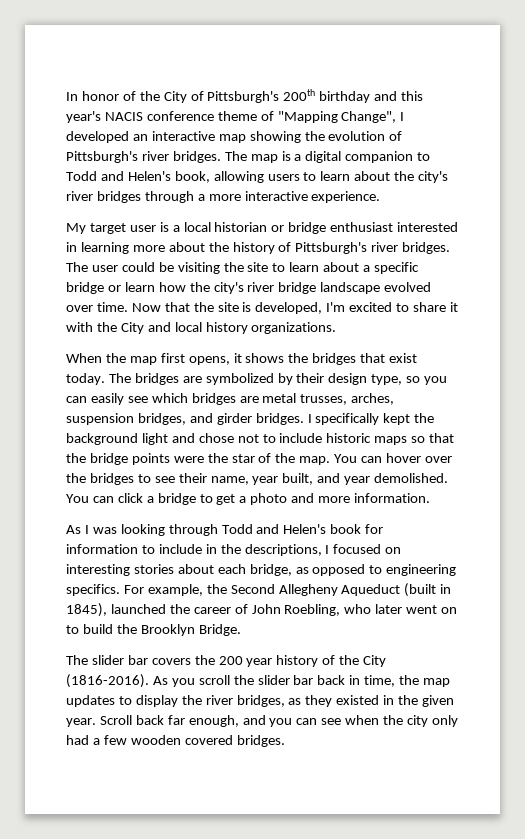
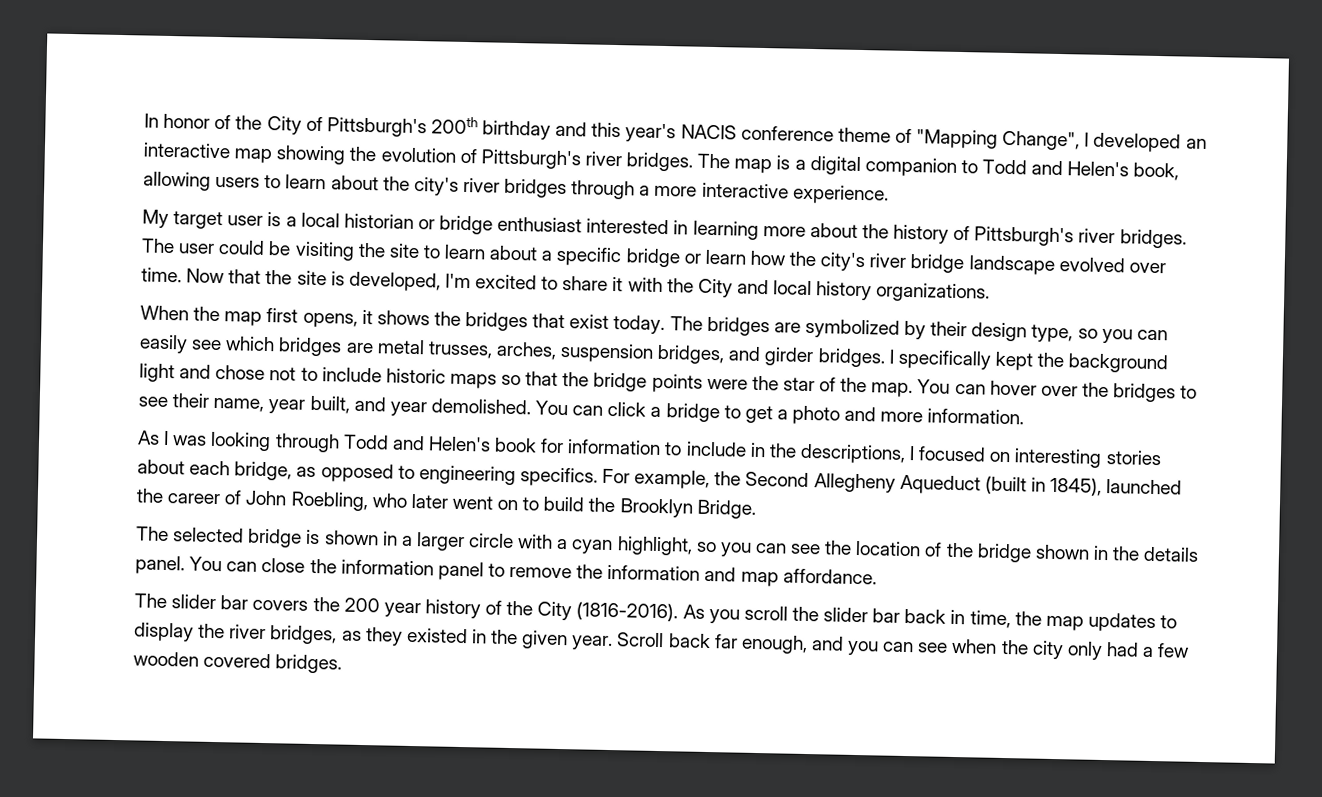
(241, 630) none -> [136,526,1200,563] [135,555,877,587] // The selected bridge is shown in a larger circle with a cyan highlight, so you can see the location of the bridge shown in the details panel. You can close the information panel to remove the information and map affordance.

